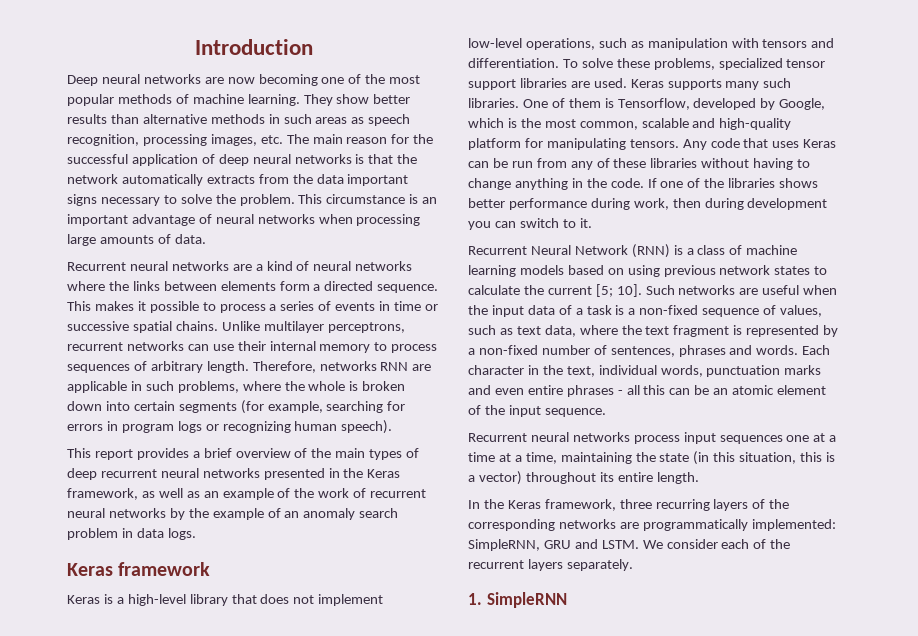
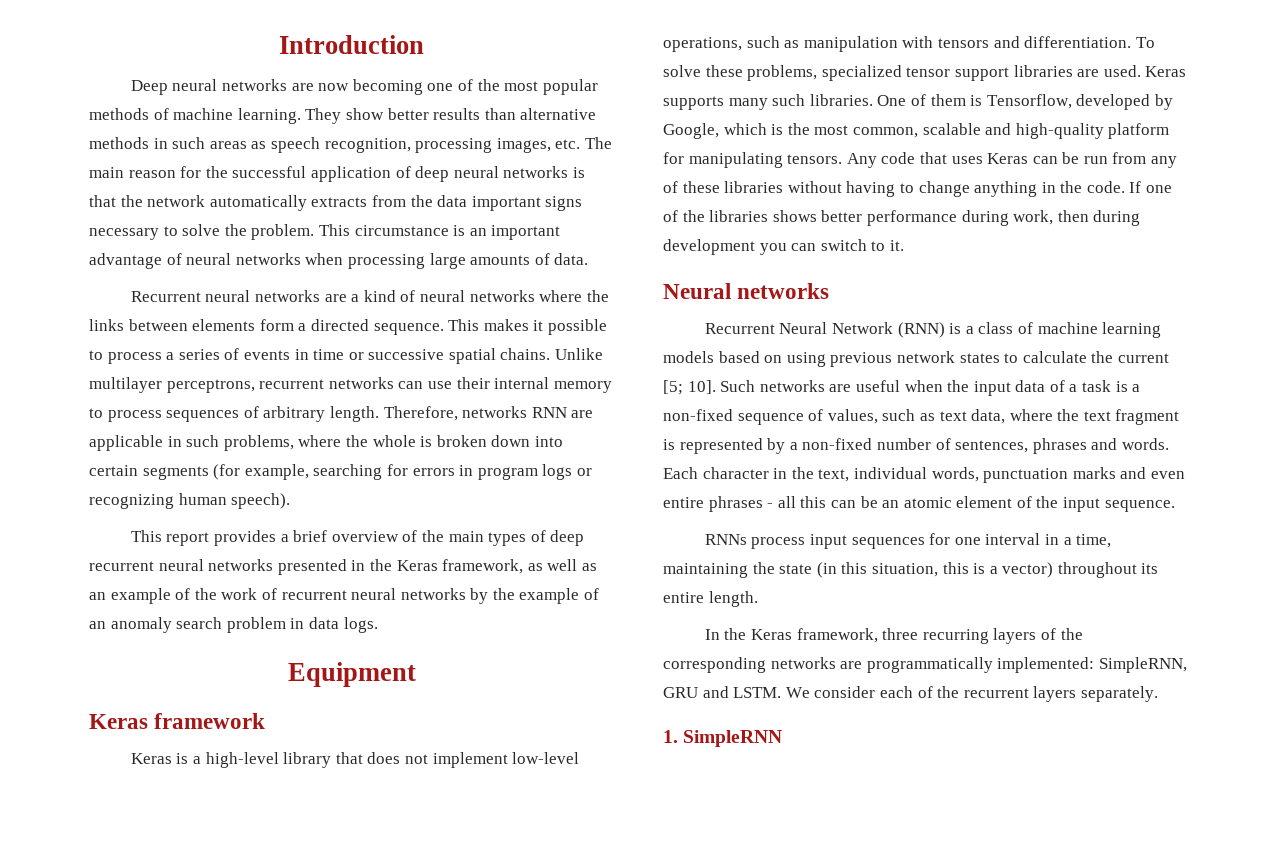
(196, 534) none -> [287,662,416,687] // Equipment
(592, 223) none -> [663,283,830,299] // Neural networks
[468,432,837,444] [468,452,511,462] Recurrent neural networks process input sequences one at a time at -> [704,533,1059,549] RNNs process input sequences for one interval in

